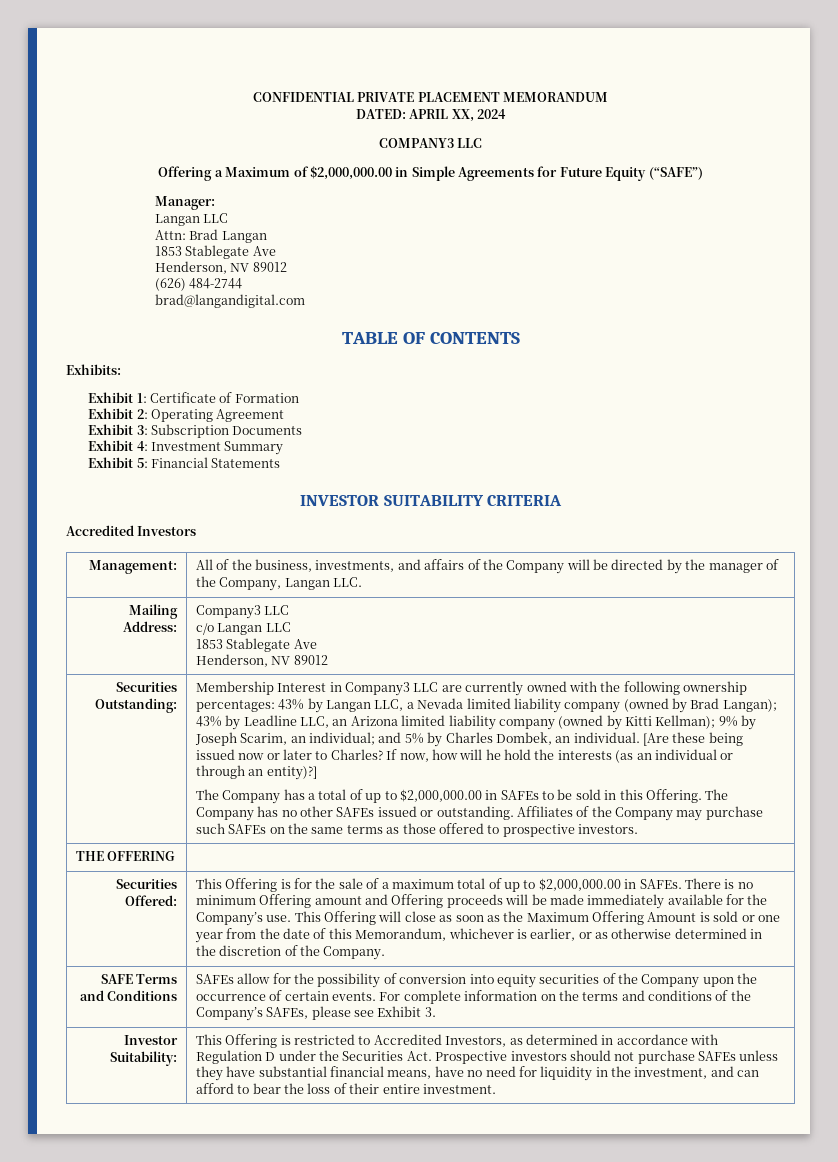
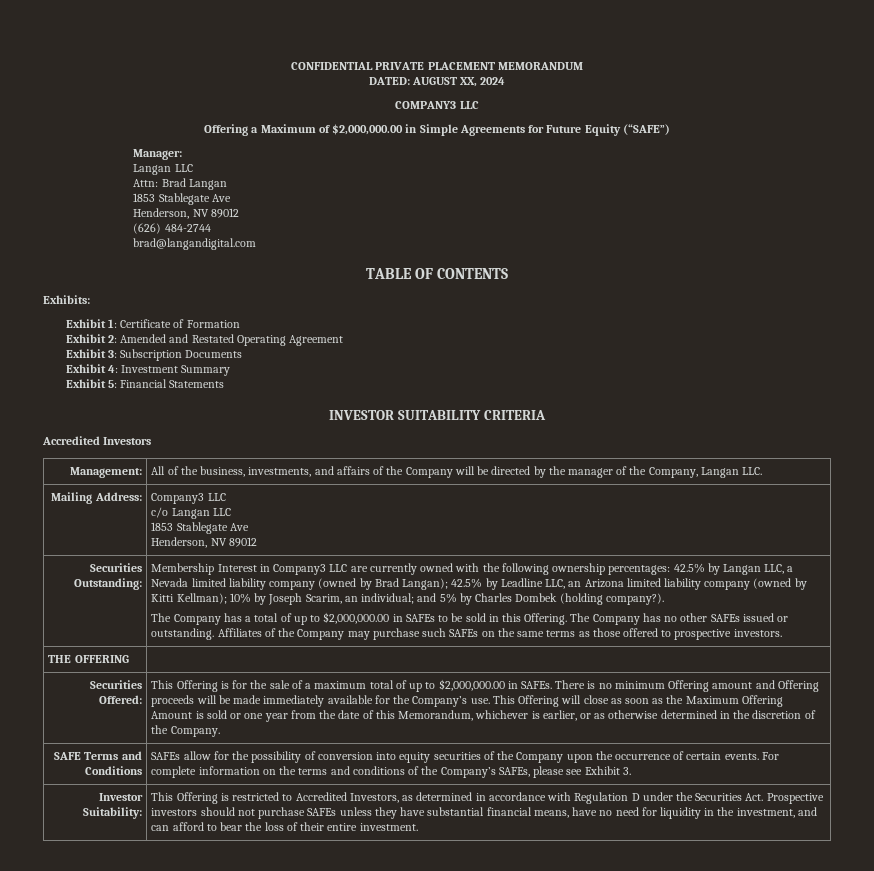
[409,109,449,119] APRIL -> [411,77,457,85] AUGUST
(148, 414) none -> [120,334,234,343] Amended and Restated
[278,699,305,710] 43% -> [673,563,705,573] 42.5%
[195,716,222,727] 43% -> [451,578,483,588] 42.5%
[718,716,738,727] 9% -> [229,593,251,603] 10%
[495,732,743,746] [195,749,734,763] [195,765,317,780] Dombek, an individual. [Are these being issued now or later to Charles? If now, how will he hold the interests (as an individual or through an entity)?] -> [515,593,664,605] Dombek (holding company?).

